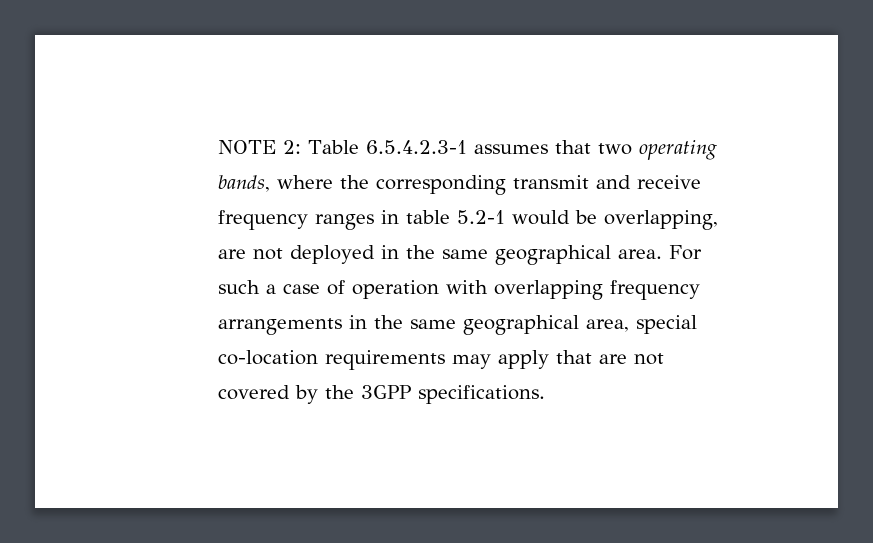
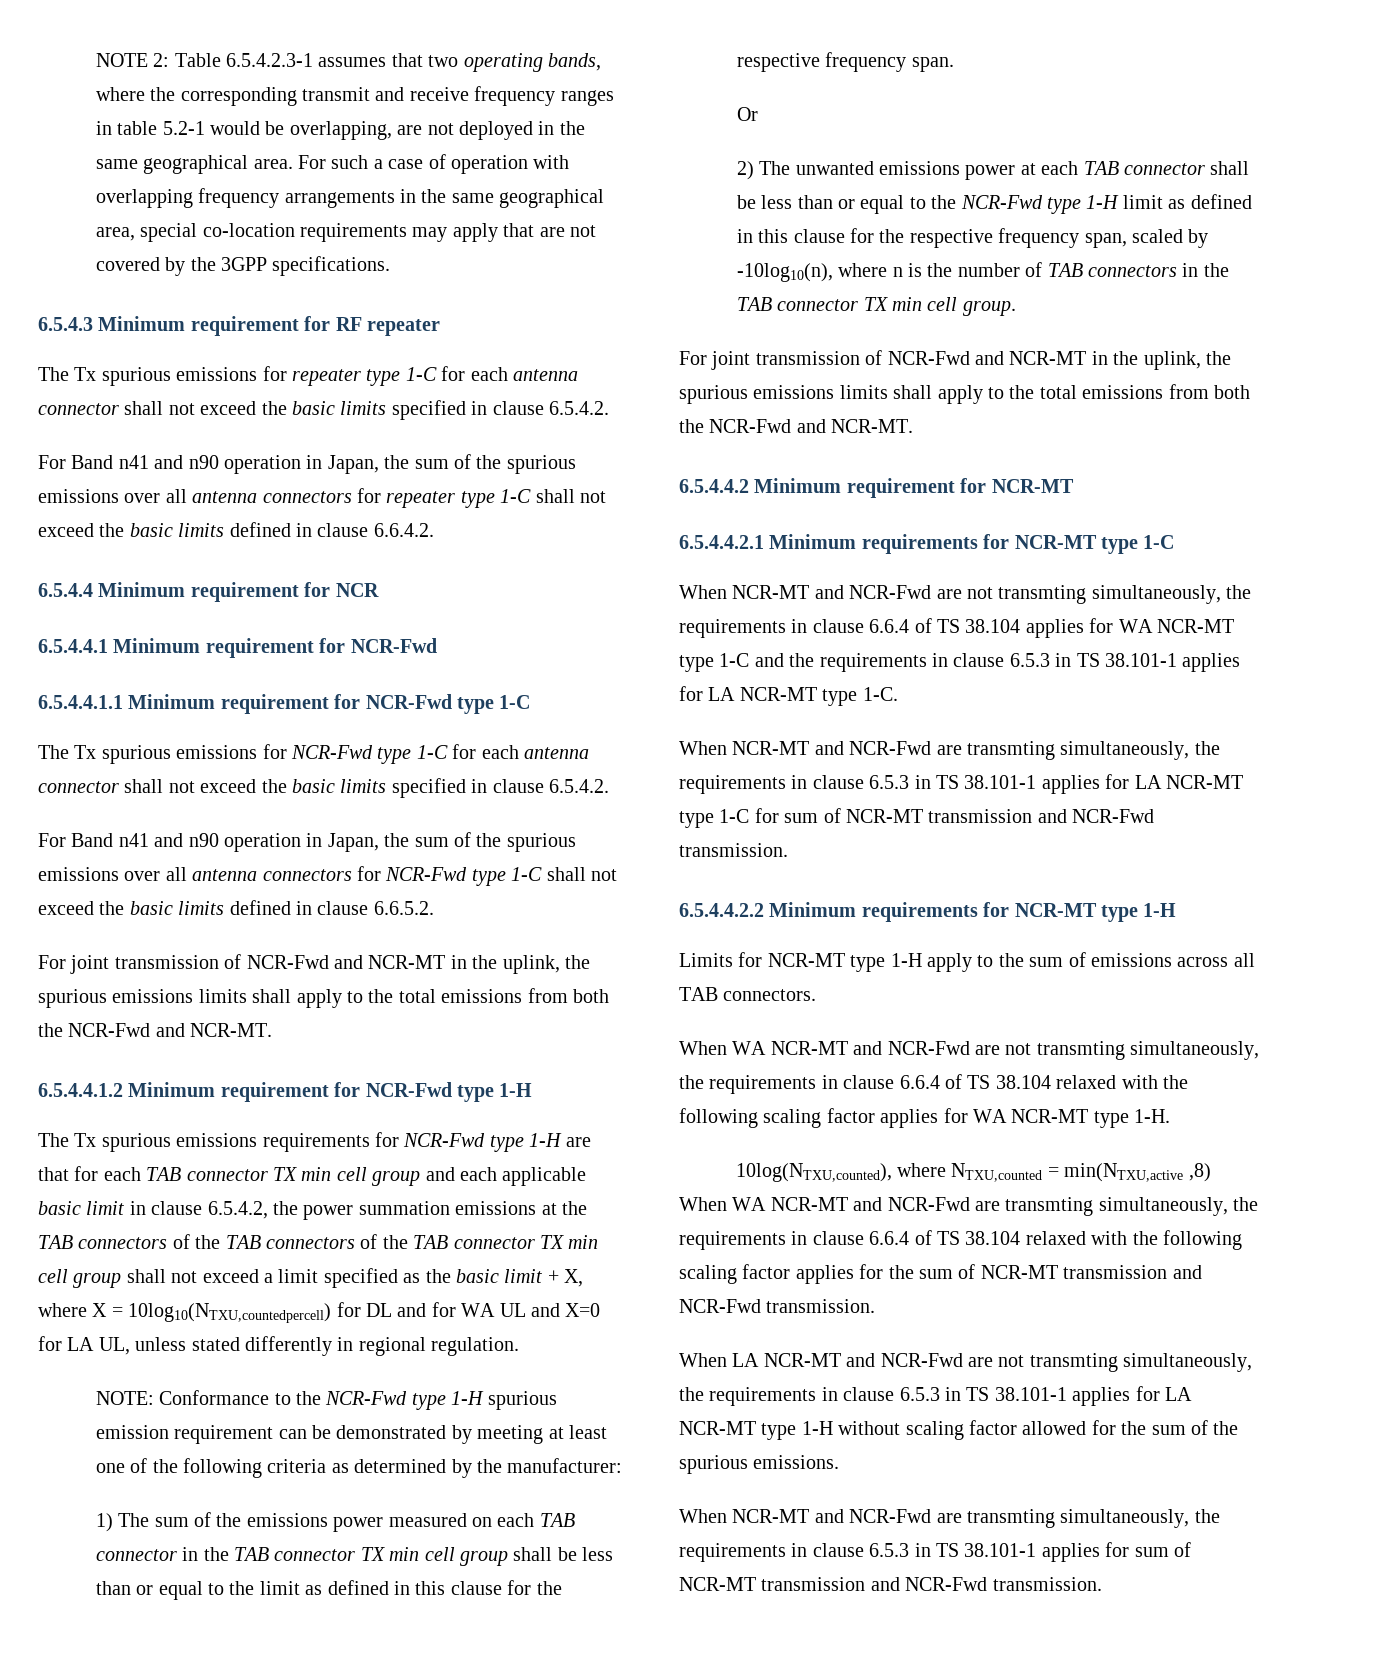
(545, 394) none -> [38,316,440,336] [38,366,578,386] [38,400,609,420] [38,454,576,474] [38,488,606,508] [38,522,434,537] [38,582,379,602] [38,638,437,658] [38,694,531,714] [38,744,589,764] [38,778,609,798] [38,832,576,852] [38,866,617,886] [38,900,434,915] [38,954,590,974] [38,988,609,1008] [38,1023,273,1037] [38,1082,533,1102] [38,1132,591,1152] [38,1166,587,1186] [38,1201,587,1220] [38,1234,599,1249] [38,1268,584,1288] [38,1302,601,1323] [38,1336,520,1356] [95,1390,557,1410] [95,1425,608,1444] [95,1458,623,1478] [95,1512,575,1532] [95,1547,614,1566] [95,1580,562,1600] [736,52,954,72] [736,107,758,121] [736,161,1250,180] [736,194,1252,214] [736,228,1209,248] [736,262,1229,282] [736,297,1016,316] [679,350,1231,370] [679,384,1250,404] [679,419,914,433] [679,478,1074,498] [679,534,1175,554] [679,585,1252,604] [679,618,1234,638] [679,653,1241,672] [679,686,898,706] [679,741,1220,760] [679,774,1243,794] [679,808,1155,828] [679,843,788,857] [679,902,1177,922] [679,952,1255,972] [679,987,817,1001] [679,1041,1260,1060] [679,1074,1188,1094] [679,1108,1171,1128] [735,1163,1211,1182] [679,1197,1259,1216] [679,1230,1242,1250] [679,1264,1202,1284] [679,1299,876,1313] [679,1353,1253,1372] [679,1386,1192,1406] [679,1420,1239,1440] [679,1455,840,1474] [679,1509,1220,1528] [679,1542,1191,1562] [679,1577,1102,1591] // 6.5.4.3 Minimum requirement for RF repeater // The Tx spurious emissions for repeater type 1-C for each antenna connector shall not exceed the basic limits specified in clause 6.5.4.2. // For Band n41 and n90 operation in Japan, the sum of the spurious emissions over all antenna connectors for repeater type 1-C shall not exceed the basic limits defined in clause 6.6.4.2. // 6.5.4.4 Minimum requirement for NCR // 6.5.4.4.1 Minimum requirement for NCR-Fwd // 6.5.4.4.1.1 Minimum requirement for NCR-Fwd type 1-C // The Tx spurious emissions for NCR-Fwd type 1-C for each antenna connector shall not exceed the basic limits specified in clause 6.5.4.2. // For Band n41 and n90 operation in Japan, the sum of the spurious emissions over all antenna connectors for NCR-Fwd type 1-C shall not exceed the basic limits defined in clause 6.6.5.2. // For joint transmission of NCR-Fwd and NCR-MT in the uplink, the spurious emissions limits shall apply to the total emissions from both the NCR-Fwd and NCR-MT. // 6.5.4.4.1.2 Minimum requirement for NCR-Fwd type 1-H // The Tx spurious emissions requirements for NCR-Fwd type 1-H are that for each TAB connector TX min cell group and each applicable basic limit in clause 6.5.4.2, the power summation emissions at the TAB connectors of the TAB connectors of the TAB connector TX min cell group shall not exceed a limit specified as the basic limit + X, where X = 10log10(NTXU,countedpercell) for DL and for WA UL and X=0 for LA UL, unless stated differently in regional regulation. // NOTE: Conformance to the NCR-Fwd type 1-H spurious emission requirement can be demonstrated by meeting at least one of the following criteria as determined by the manufacturer: // 1) The sum of the emissions power measured on each TAB connector in the TAB connector TX min cell group shall be less than or equal to the limit as defined in this clause for the respective frequency span. // Or // 2) The unwanted emissions power at each TAB connector shall be less than or equal to the NCR-Fwd type 1-H limit as defined in this clause for the respective frequency span, scaled by -10log10(n), where n is the number of TAB connectors in the TAB connector TX min cell group. // For joint transmission of NCR-Fwd and NCR-MT in the uplink, the spurious emissions limits shall apply to the total emissions from both the NCR-Fwd and NCR-MT. // 6.5.4.4.2 Minimum requirement for NCR-MT // 6.5.4.4.2.1 Minimum requirements for NCR-MT type 1-C // When NCR-MT and NCR-Fwd are not transmting simultaneously, the requirements in clause 6.6.4 of TS 38.104 applies for WA NCR-MT type 1-C and the requirements in clause 6.5.3 in TS 38.101-1 applies for LA NCR-MT type 1-C. // When NCR-MT and NCR-Fwd are transmting simultaneously, the requirements in clause 6.5.3 in TS 38.101-1 applies for LA NCR-MT type 1-C for sum of NCR-MT transmission and NCR-Fwd transmission. // 6.5.4.4.2.2 Minimum requirements for NCR-MT type 1-H // Limits for NCR-MT type 1-H apply to the sum of emissions across all TAB connectors. // When WA NCR-MT and NCR-Fwd are not transmting simultaneously, the requirements in clause 6.6.4 of TS 38.104 relaxed with the following scaling factor applies for WA NCR-MT type 1-H. // 10log(NTXU,counted), where NTXU,counted = min(NTXU,active ,8) // When WA NCR-MT and NCR-Fwd are transmting simultaneously, the requirements in clause 6.6.4 of TS 38.104 relaxed with the following scaling factor applies for the sum of NCR-MT transmission and NCR-Fwd transmission. // When LA NCR-MT and NCR-Fwd are not transmting simultaneously, the requirements in clause 6.5.3 in TS 38.101-1 applies for LA NCR-MT type 1-H without scaling factor allowed for the sum of the spurious emissions. // When NCR-MT and NCR-Fwd are transmting simultaneously, the requirements in clause 6.5.3 in TS 38.101-1 applies for sum of NCR-MT transmission and NCR-Fwd transmission.

